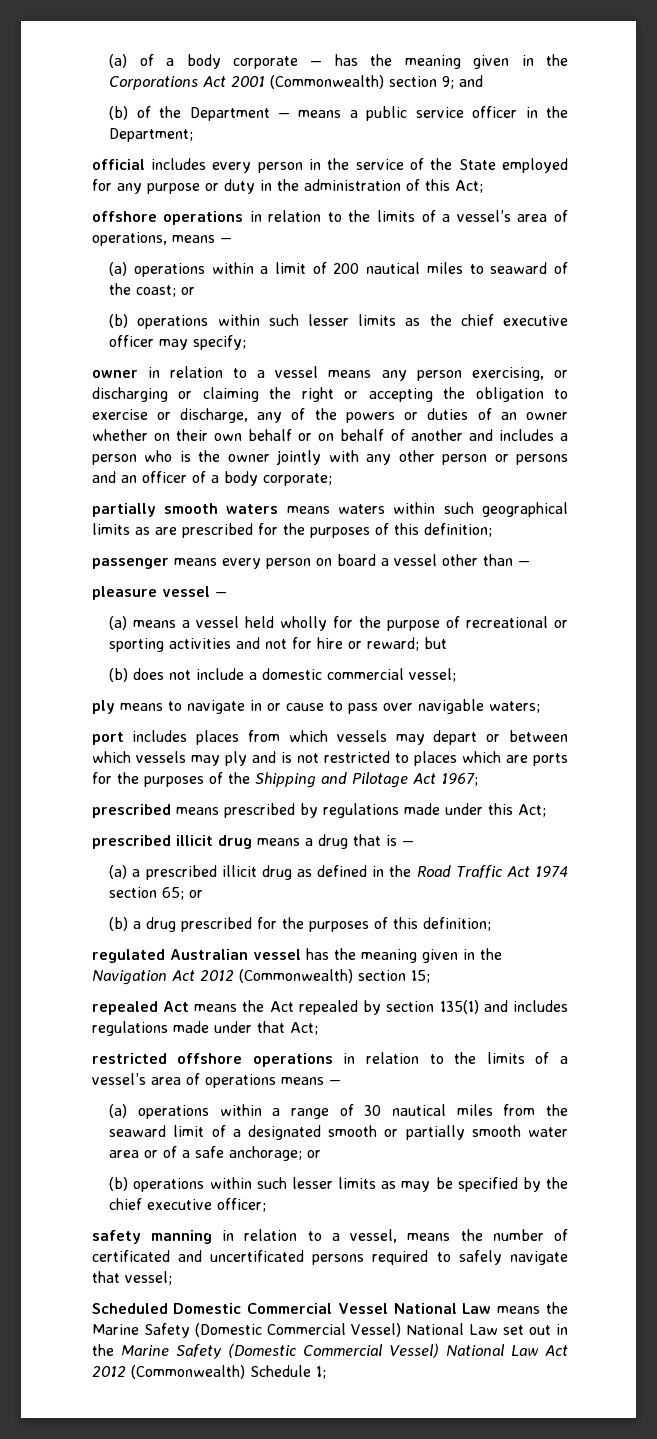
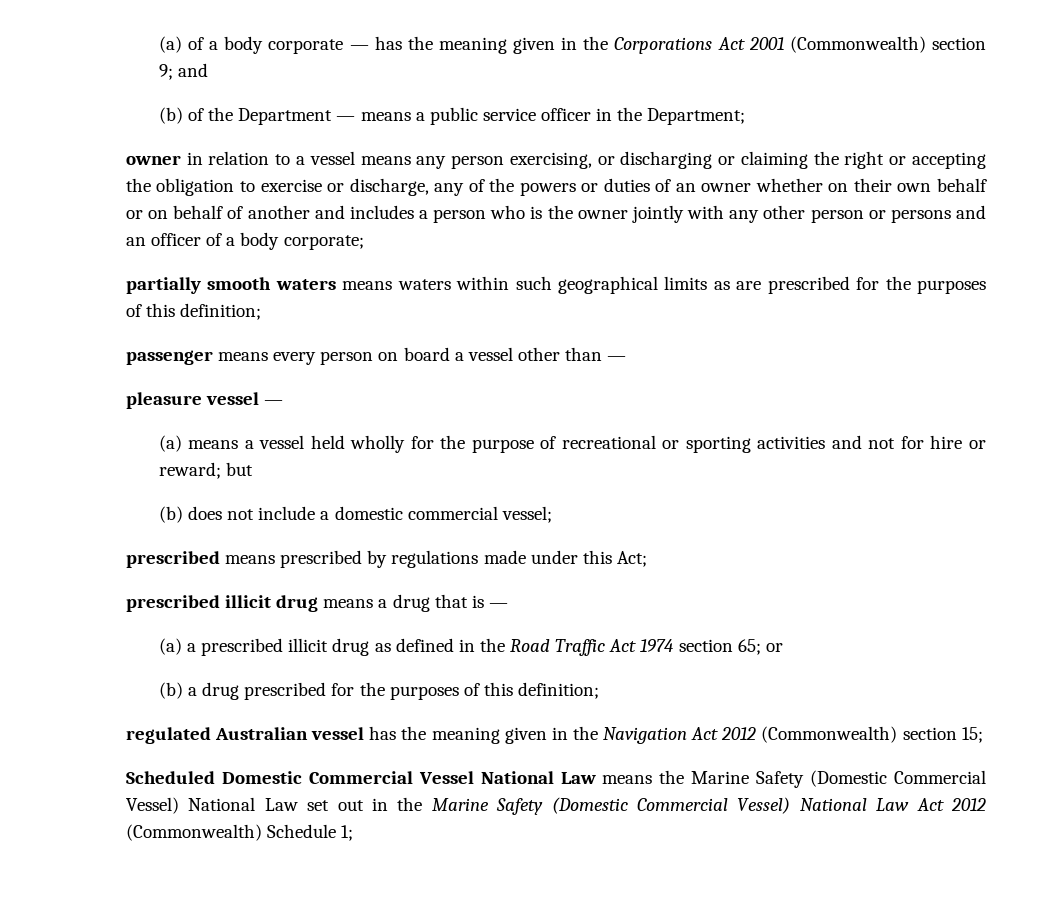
[91,158,569,173] [91,179,483,194] [91,210,569,225] [91,232,232,246] [109,262,568,277] [109,283,196,297] [109,314,568,329] [109,335,247,350] // official includes every person in the service of the State employed for any purpose or duty in the administration of this Act; // offshore operations in relation to the limits of a vessel’s area of operations, means — // (a) operations within a limit of 200 nautical miles to seaward of the coast; or // (b) operations within such lesser limits as the chief executive officer may specify; -> (746, 116) none
[91,699,540,714] [91,730,569,745] [91,751,568,766] [91,772,478,788] // ply means to navigate in or cause to pass over navigable waters; // port includes places from which vessels may depart or between which vessels may ply and is not restricted to places which are ports for the purposes of the Shipping and Pilotage Act 1967; -> (552, 514) none
[91,1000,568,1015] [91,1021,318,1036] [91,1052,569,1067] [91,1073,341,1088] [109,1104,568,1119] [109,1125,568,1140] [109,1146,322,1161] [109,1177,569,1192] [109,1198,267,1212] [91,1229,568,1244] [91,1250,568,1265] [91,1271,172,1285] // repealed Act means the Act repealed by section 135(1) and includes regulations made under that Act; // restricted offshore operations in relation to the limits of a vessel’s area of operations means — // (a) operations within a range of 30 nautical miles from the seaward limit of a designated smooth or partially smooth water area or of a safe anchorage; or // (b) operations within such lesser limits as may be specified by the chief executive officer; // safety manning in relation to a vessel, means the number of certificated and uncertificated persons required to safely navigate that vessel; -> (983, 735) none

